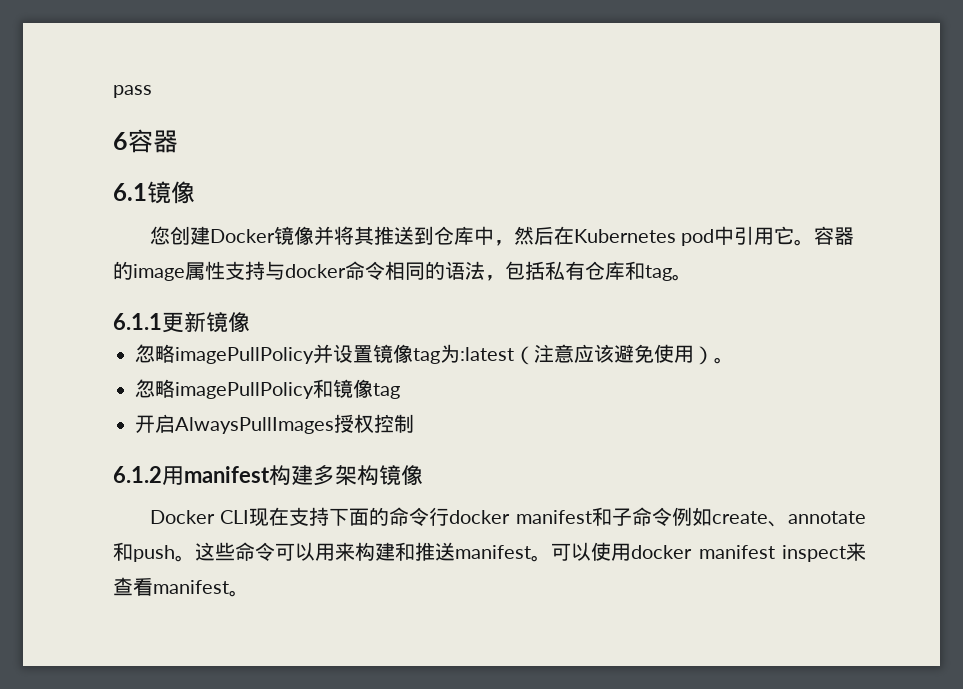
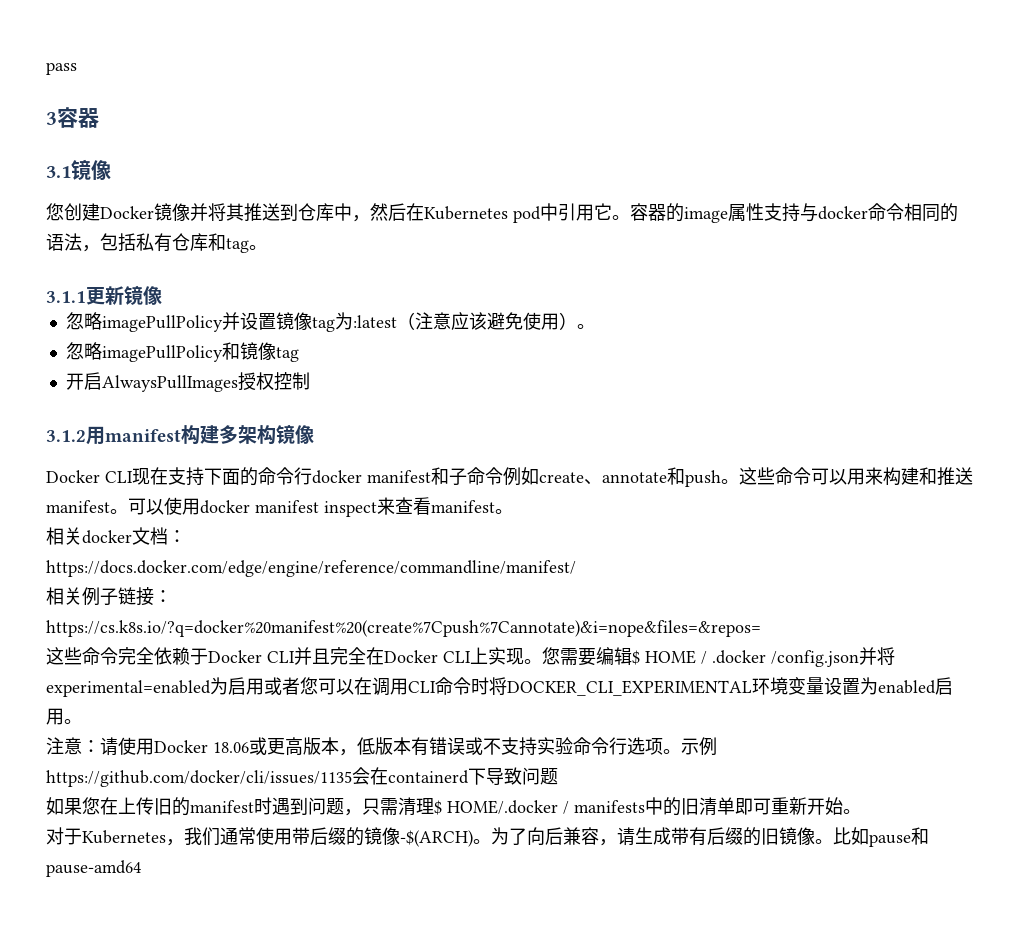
[113,132,128,150] 6 -> [46,112,57,125] 3
[113,183,147,201] 6.1 -> [46,166,71,178] 3.1
[113,313,162,330] 6.1.1 -> [46,291,86,303] 3.1.1
[113,466,162,483] 6.1.2 -> [46,430,86,442] 3.1.2
(249, 593) none -> [46,527,186,545] [46,560,576,577] [46,587,172,606] [46,620,761,637] [46,647,895,667] [46,677,953,697] [46,708,82,725] [46,737,717,756] [46,767,558,787] [46,797,861,816] [46,827,929,847] [46,860,141,877] // 相关docker文档： // https://docs.docker.com/edge/engine/reference/commandline/manifest/ // 相关例子链接： // https://cs.k8s.io/?q=docker%20manifest%20(create%7Cpush%7Cannotate)&i=nope&files=&repos= // 这些命令完全依赖于Docker CLI并且完全在Docker CLI上实现。您需要编辑$ HOME / .docker /config.json并将experimental=enabled为启用或者您可以在调用CLI命令时将DOCKER_CLI_EXPERIMENTAL环境变量设置为enabled启用。 // 注意：请使用Docker 18.06或更高版本，低版本有错误或不支持实验命令行选项。示例https://github.com/docker/cli/issues/1135会在containerd下导致问题 // 如果您在上传旧的manifest时遇到问题，只需清理$ HOME/.docker / manifests中的旧清单即可重新开始。 // 对于Kubernetes，我们通常使用带后缀的镜像-$(ARCH)。为了向后兼容，请生成带有后缀的旧镜像。比如pause和pause-amd64

